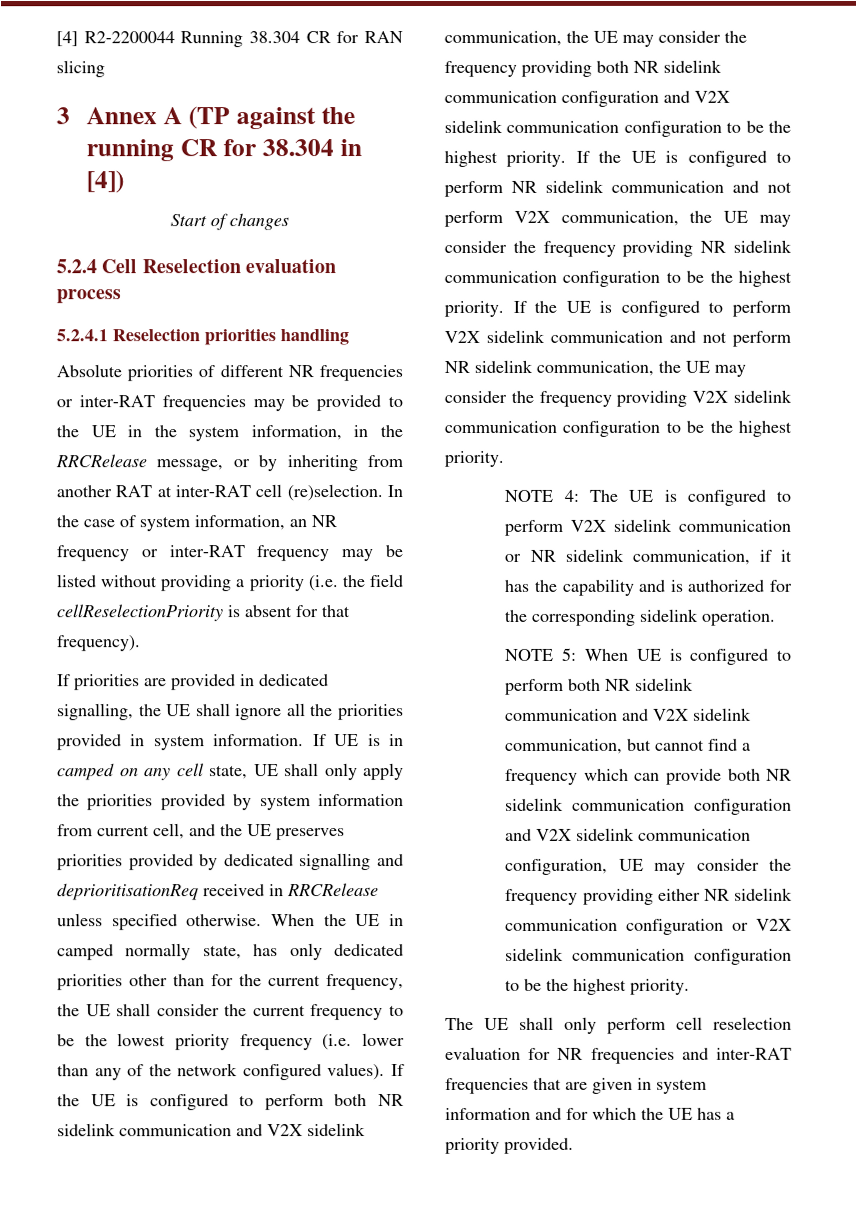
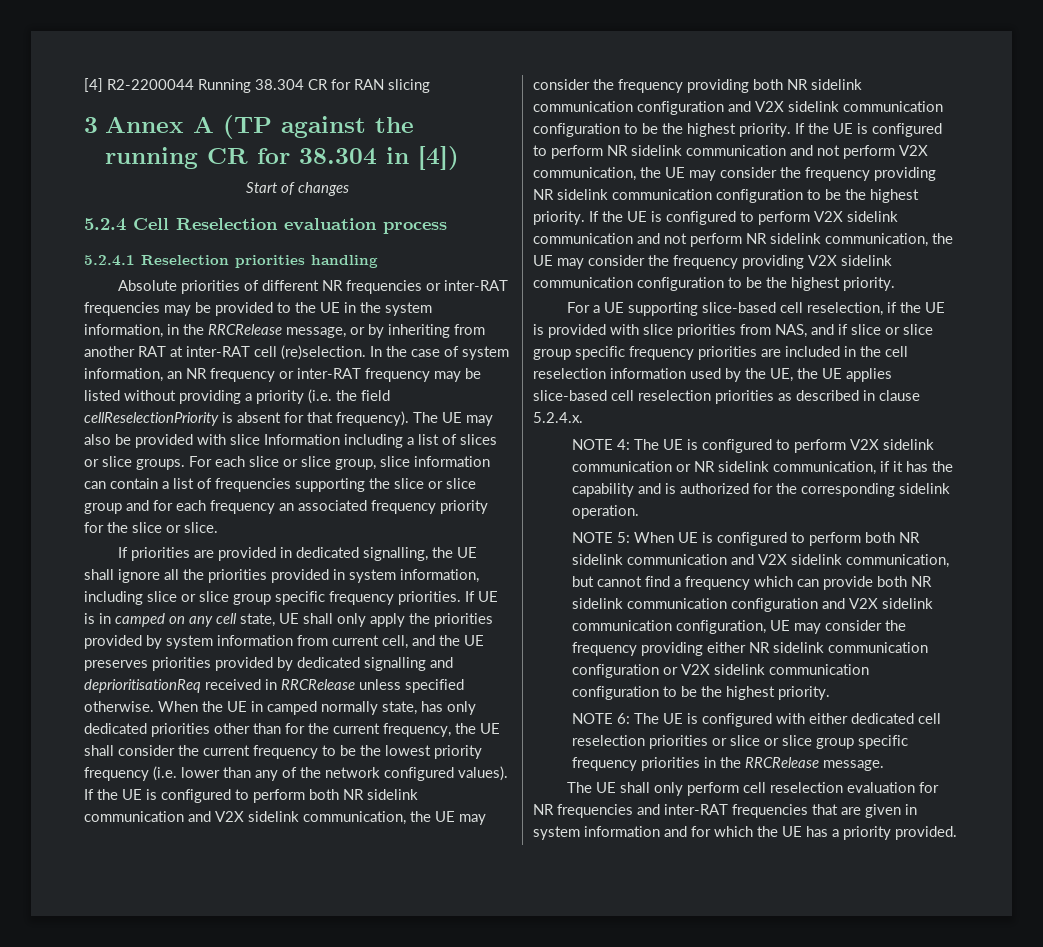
(141, 643) none -> [413,412,493,426] [84,434,497,448] [84,456,490,470] [84,478,476,492] [84,500,488,514] [84,522,218,533] The UE may also be provided with slice Information including a list of slices or slice groups. For each slice or slice group, slice information can contain a list of frequencies supporting the slice or slice group and for each frequency an associated frequency priority for the slice or slice.
[213,734,305,747] information. -> [400,569,479,583] [84,591,461,605] information, including slice or slice group specific frequency priorities.
(504, 458) none -> [566,302,945,316] [533,324,933,338] [533,346,908,360] [533,368,892,382] [533,390,920,404] [533,412,583,423] // For a UE supporting slice-based cell reselection, if the UE is provided with slice priorities from NAS, and if slice or slice group specific frequency priorities are included in the cell reselection information used by the UE, the UE applies slice-based cell reselection priorities as described in clause 5.2.4.x.
(691, 986) none -> [571,713,941,727] [571,735,908,749] [571,757,884,771] // NOTE 6: The UE is configured with either dedicated cell reselection priorities or slice or slice group specific frequency priorities in the RRCRelease message.

